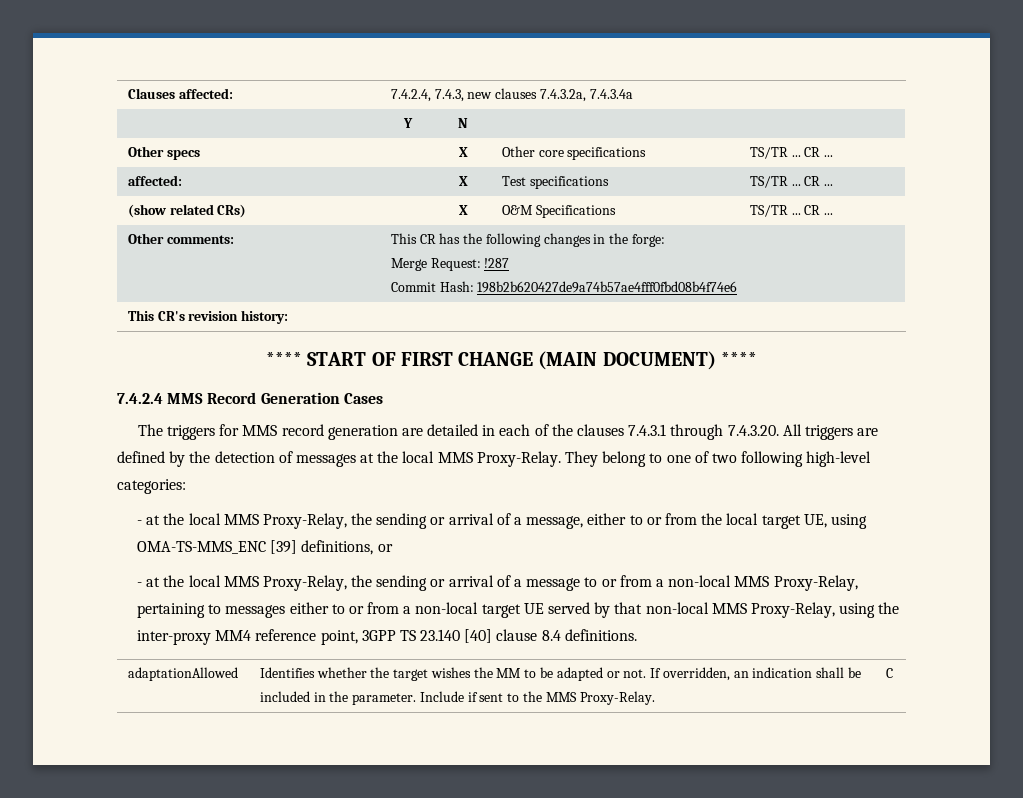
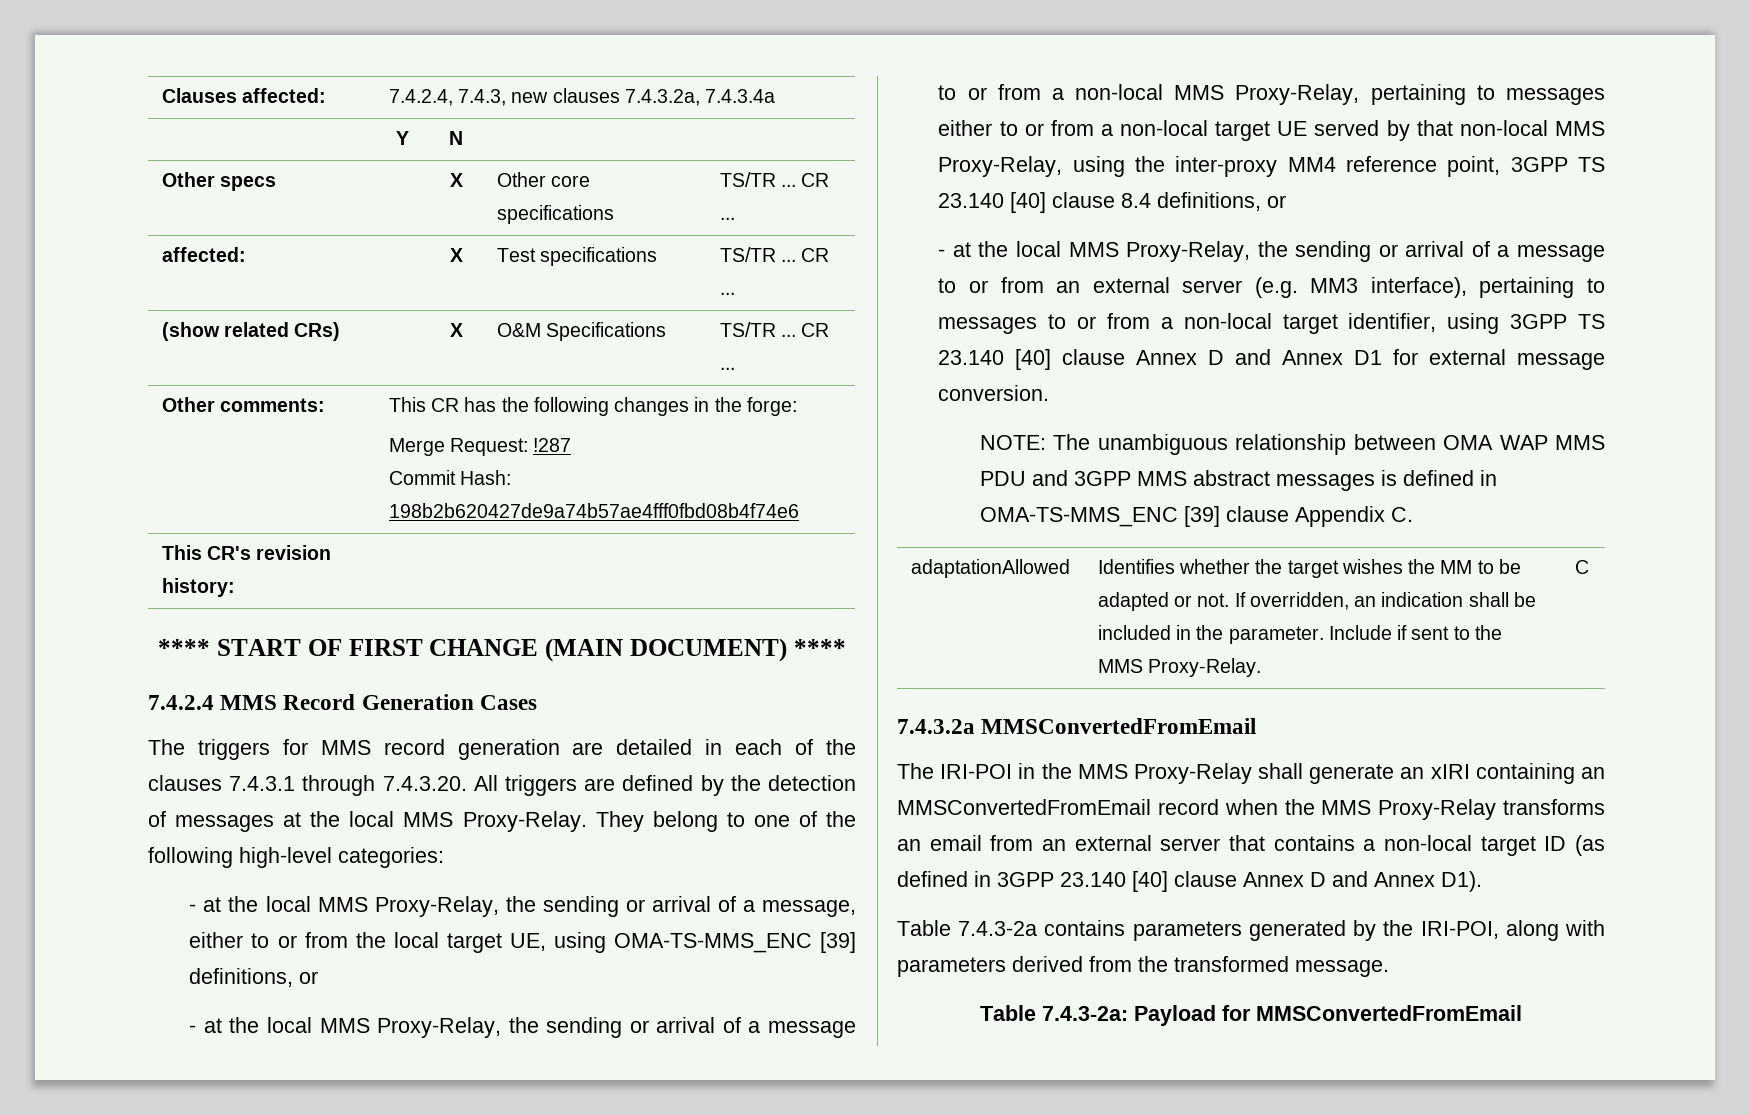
[711,453,737,463] two -> [826,811,857,827] the
[564,629,637,641] definitions. -> [1157,192,1287,211] [938,241,1605,262] [938,277,1605,298] [938,313,1606,334] [938,349,1605,370] [938,385,1050,401] [979,434,1605,455] [979,470,1497,491] [979,506,1413,527] definitions, or // - at the local MMS Proxy-Relay, the sending or arrival of a message to or from an external server (e.g. MM3 interface), pertaining to messages to or from a non-local target identifier, using 3GPP TS 23.140 [40] clause Annex D and Annex D1 for external message conversion. // NOTE: The unambiguous relationship between OMA WAP MMS PDU and 3GPP MMS abstract messages is defined in OMA-TS-MMS_ENC [39] clause Appendix C.
(893, 673) none -> [897,718,1257,734] [897,763,1605,784] [897,799,1605,820] [897,835,1605,856] [897,871,1482,892] [897,920,1605,941] [897,956,1389,977] [980,1005,1522,1026] // 7.4.3.2a MMSConvertedFromEmail // The IRI-POI in the MMS Proxy-Relay shall generate an xIRI containing an MMSConvertedFromEmail record when the MMS Proxy-Relay transforms an email from an external server that contains a non-local target ID (as defined in 3GPP 23.140 [40] clause Annex D and Annex D1). // Table 7.4.3-2a contains parameters generated by the IRI-POI, along with parameters derived from the transformed message. // Table 7.4.3-2a: Payload for MMSConvertedFromEmail

